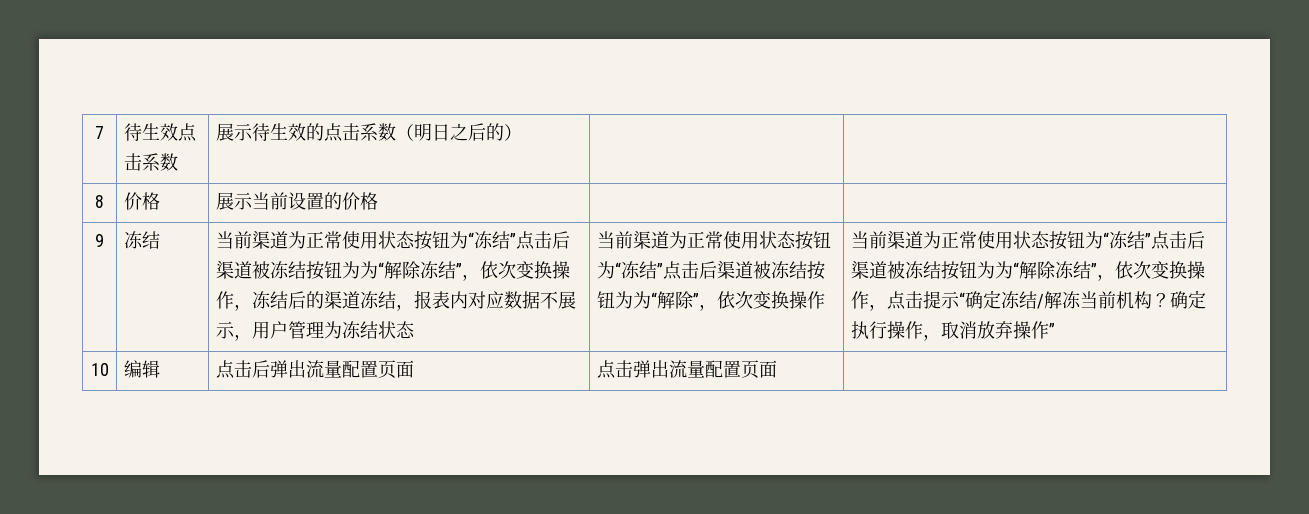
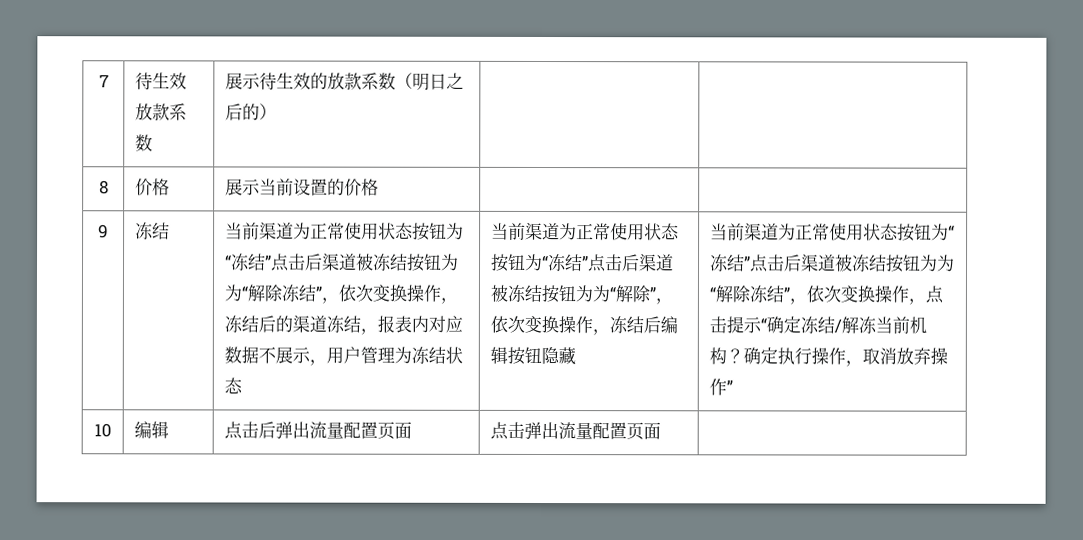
[177,123,197,142] [123,153,142,171] 点击 -> [134,103,170,121] 放款
[323,123,360,142] 点击 -> [326,72,362,90] 放款
(825, 300) none -> [591,316,678,336] [489,346,576,366] ，冻结后编辑按钮隐藏

